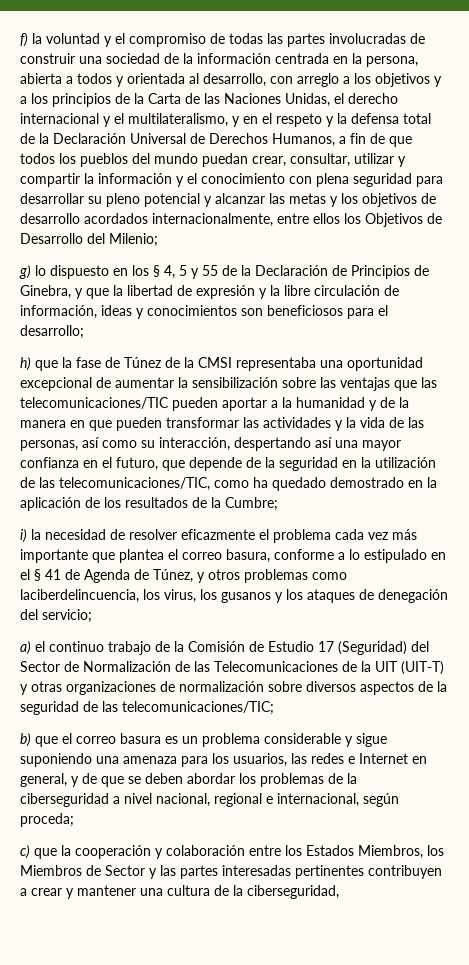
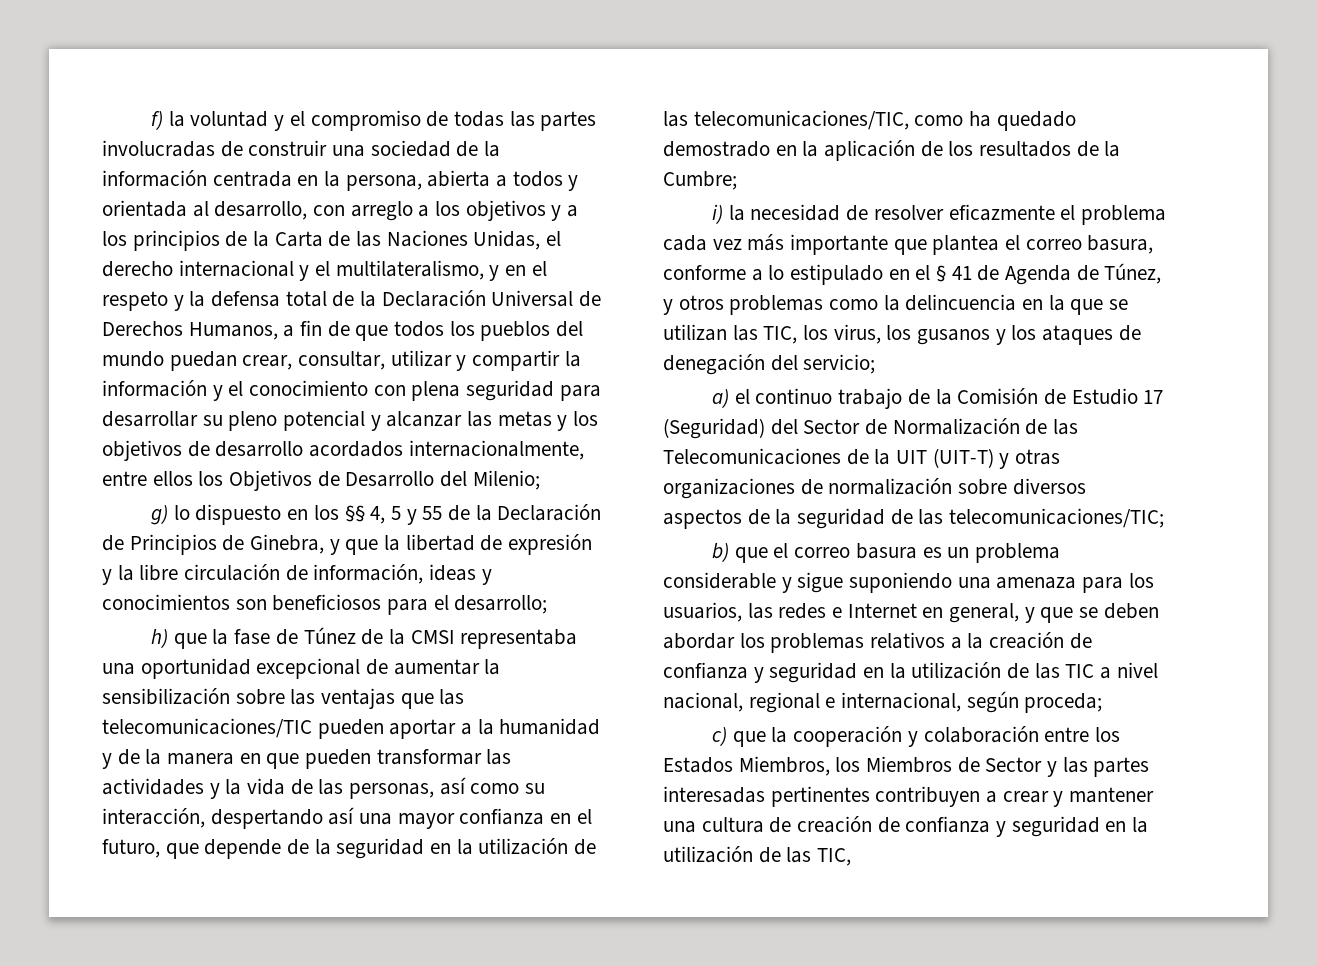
[153,265,160,277] § -> [344,505,365,522] §§
[20,589,139,603] laciberdelincuencia, -> [883,294,1129,315] [663,324,798,344] la delincuencia en la que se utilizan las TIC,
[82,773,97,784] de -> (1035, 615) none
[328,773,357,784] [20,793,109,807] de la ciberseguridad -> [870,632,1092,649] [663,662,1095,683] relativos a la creación de confianza y seguridad en la utilización de las TIC
[233,885,339,899] la ciberseguridad, -> [797,816,1149,837] [663,846,852,866] creación de confianza y seguridad en la utilización de las TIC,

